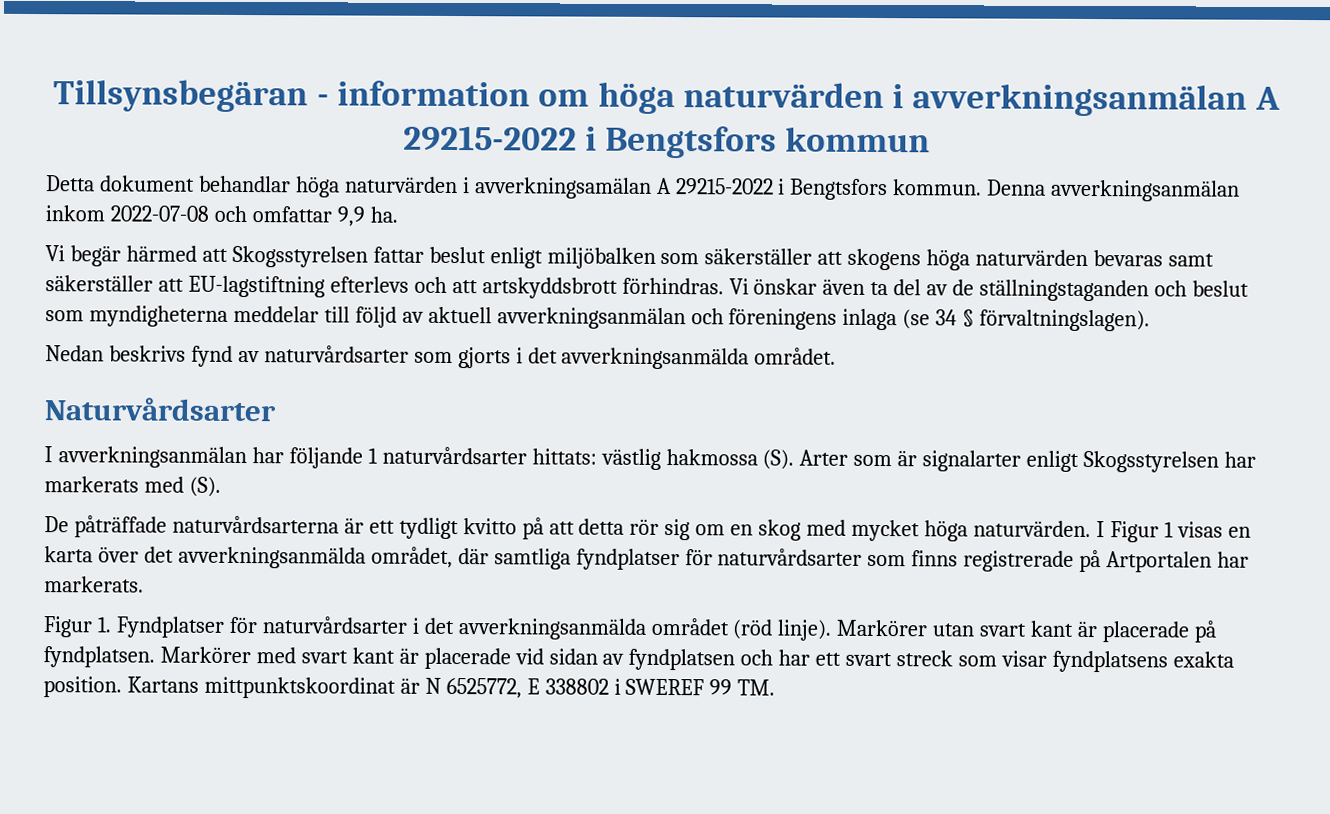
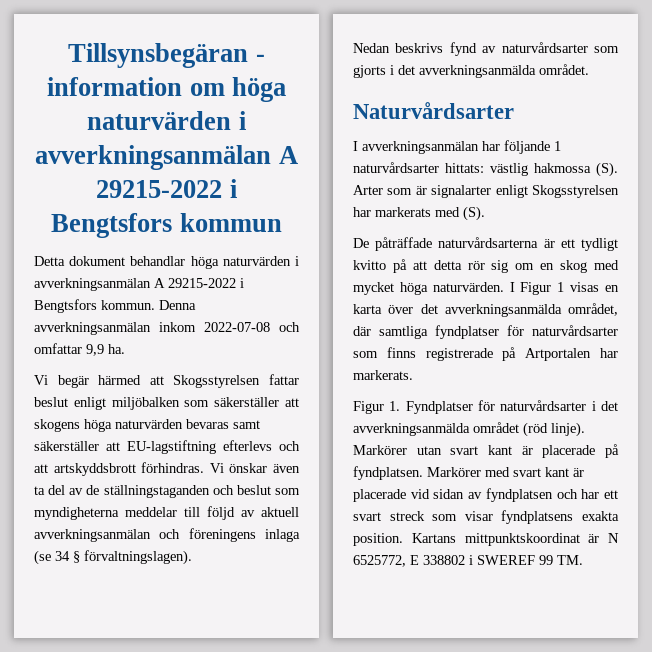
[473,177,652,199] avverkningsamälan -> [34,278,151,291] avverkningsanmälan

